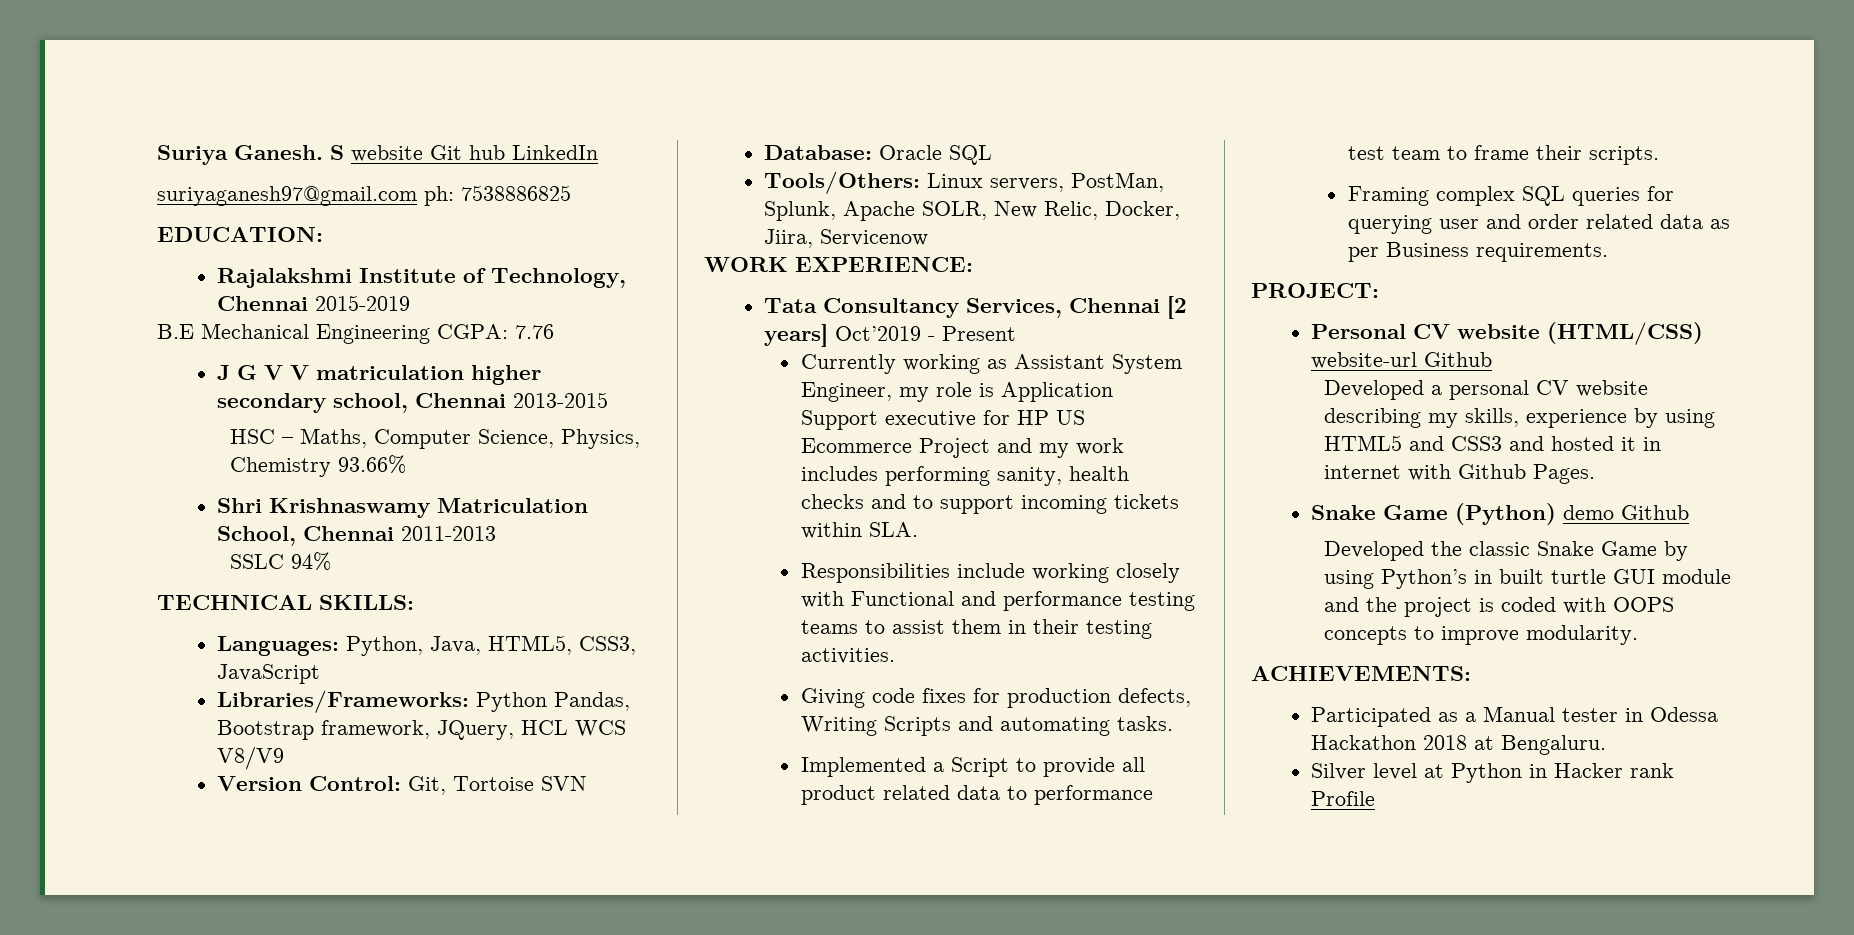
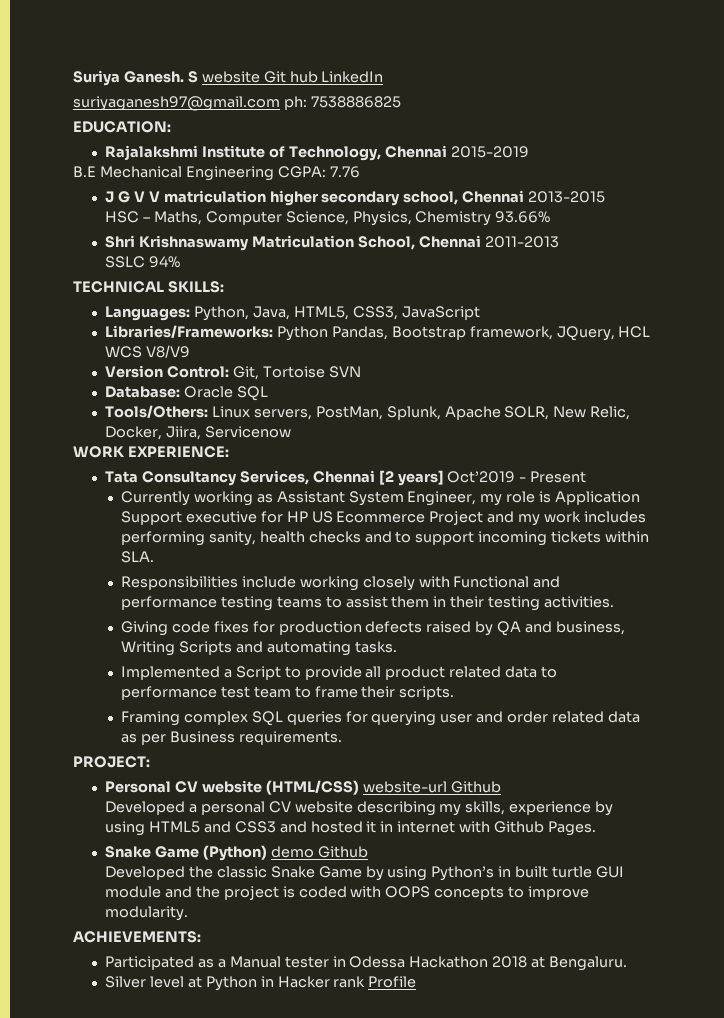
[1117,688,1191,707] defects, -> [365,621,626,636] defects raised by QA and business,

